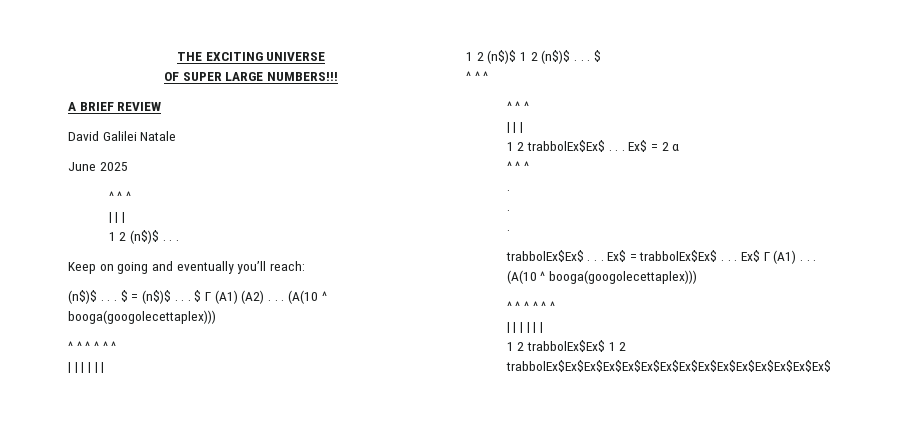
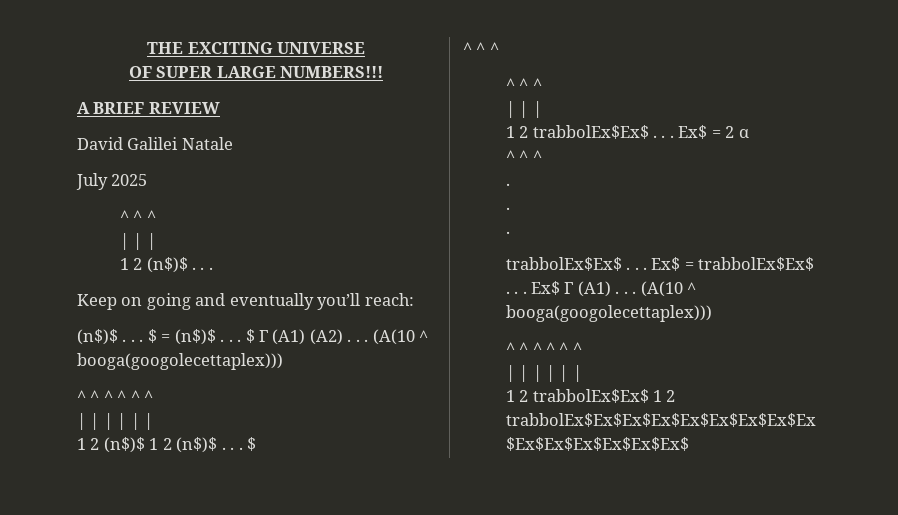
[68,162,96,171] June -> [76,173,108,190] July

